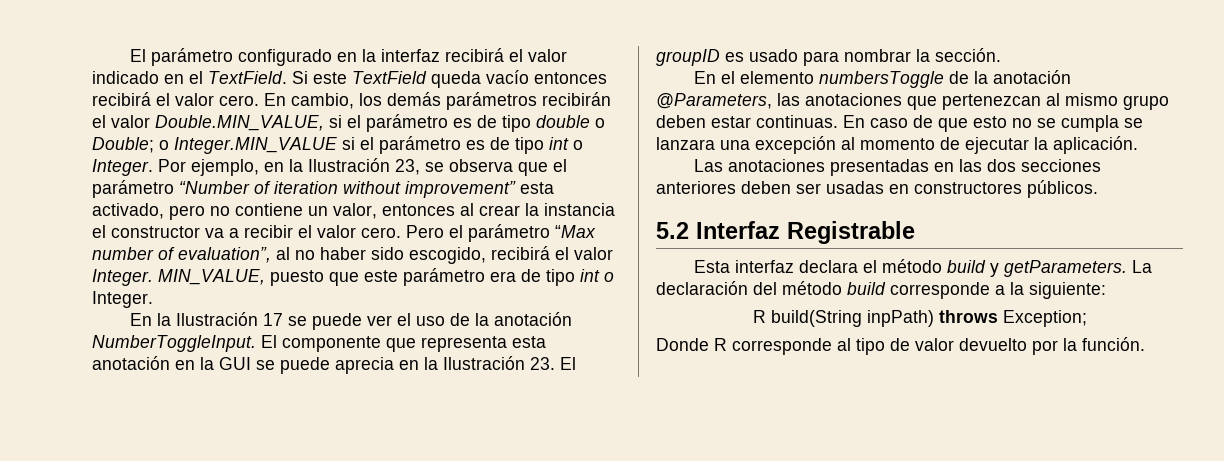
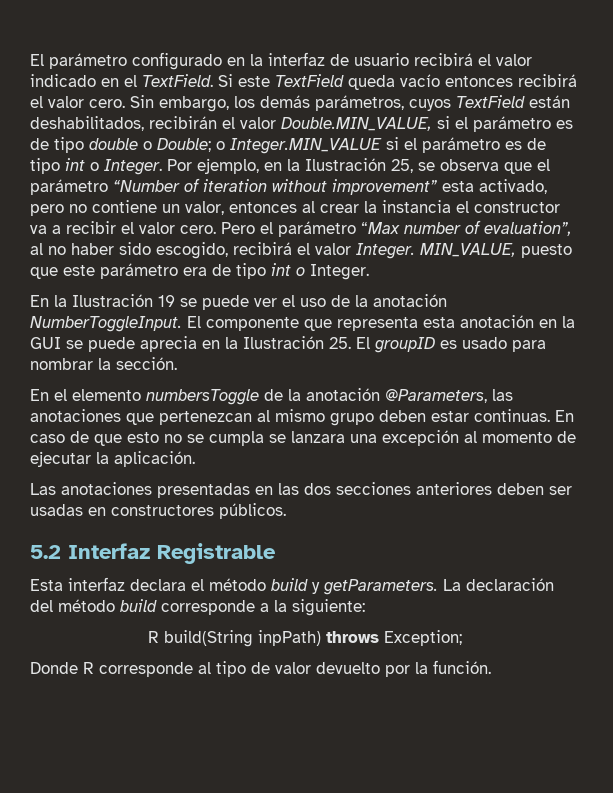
(440, 55) none -> [330,53,409,66] de usuario
[264,92,537,110] En cambio, los demás parámetros -> [130,95,570,112] [30,116,144,131] Sin embargo, los demás parámetros, cuyos TextField están deshabilitados,
[395,159,420,175] 23, -> [391,159,413,173] 25,
[262,313,283,326] 17 -> [158,295,175,307] 19
[530,357,555,370] 23. -> [329,337,351,349] 25.

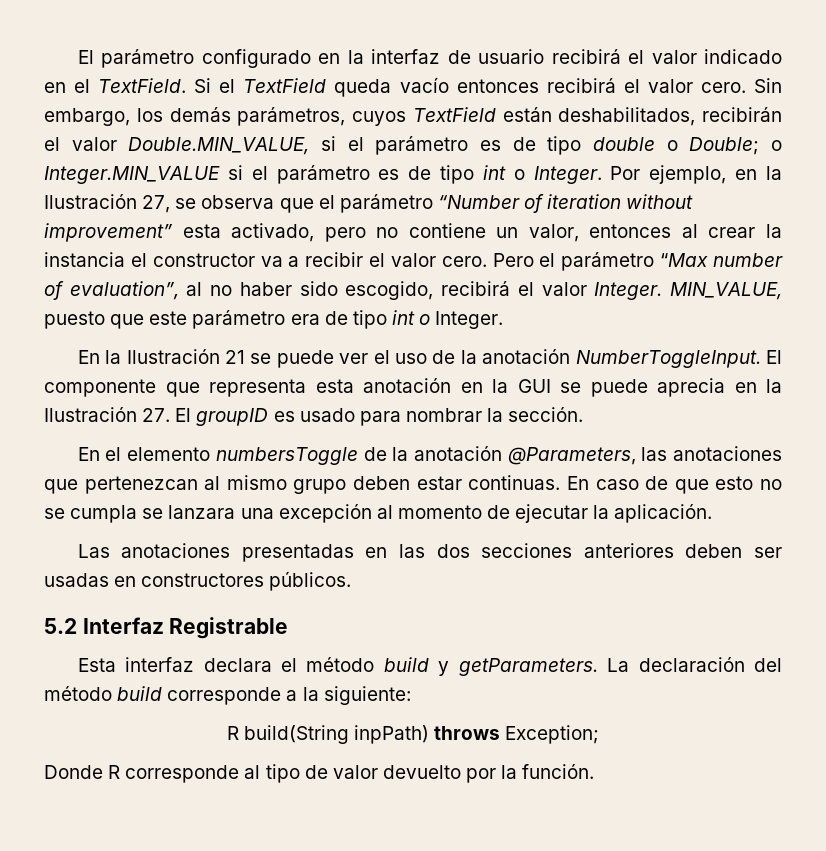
[238,76,270,87] este -> [219,79,236,93] el
[391,159,413,173] 25, -> [142,195,171,213] 27,
[158,295,175,307] 19 -> [224,350,245,364] 21
[329,337,351,349] 25. -> [142,408,171,422] 27.

